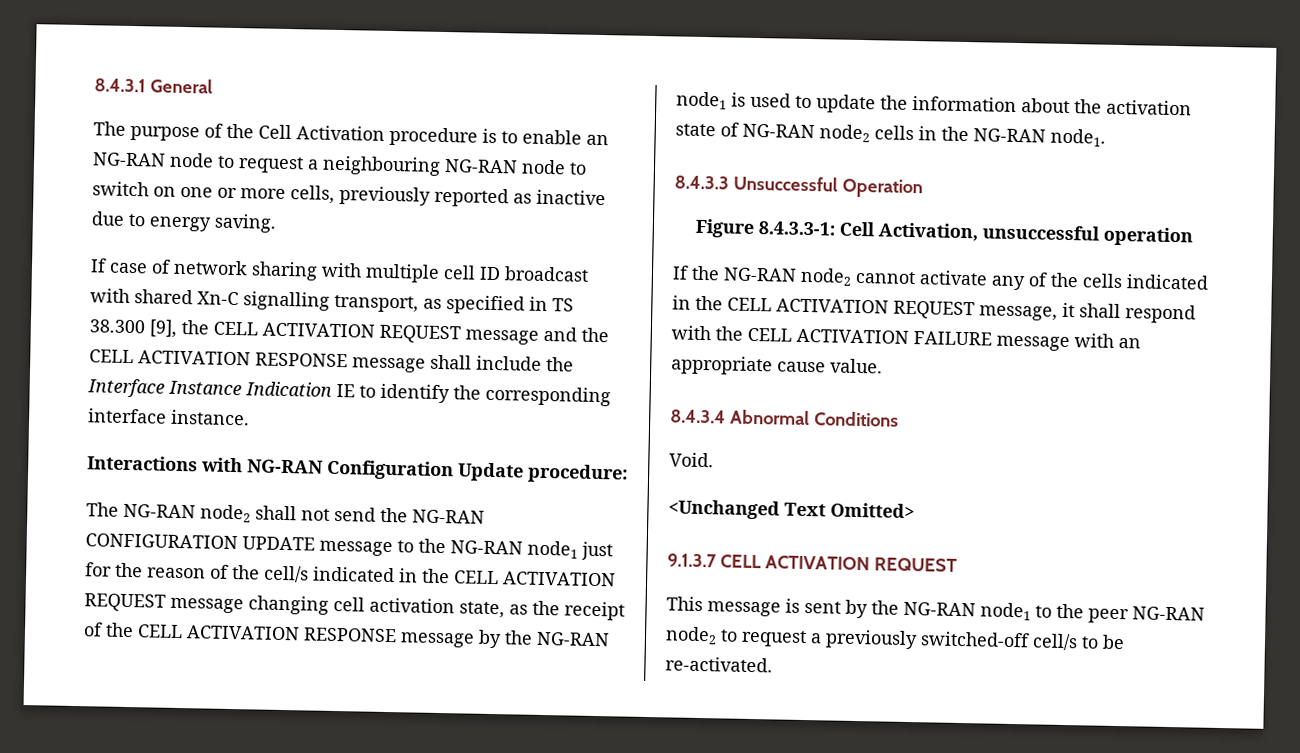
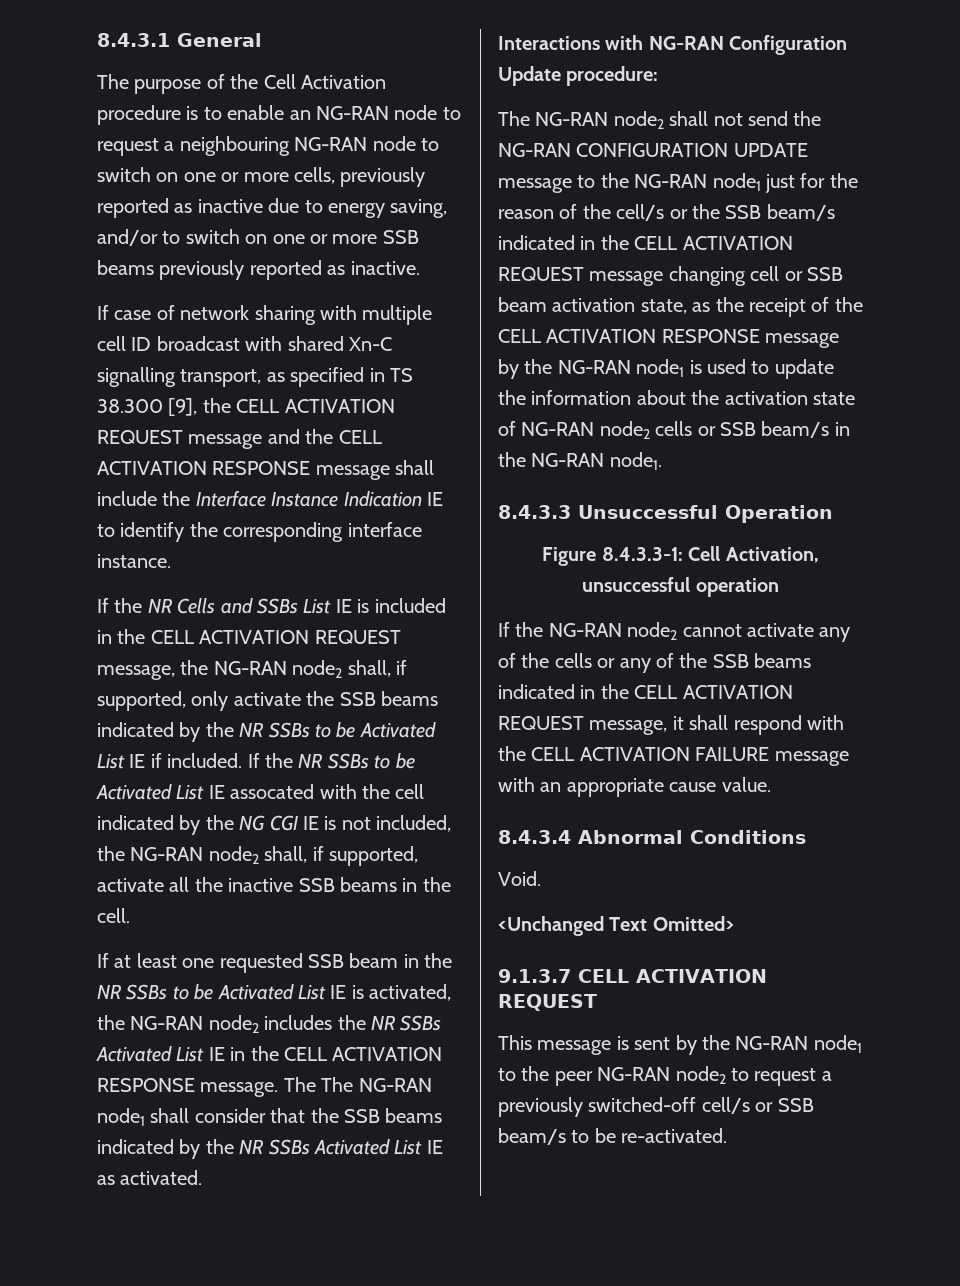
[214,213,277,233] saving. -> [390,199,448,218] [97,229,419,246] [97,260,420,280] saving, and/or to switch on one or more SSB beams previously reported as inactive.
(250, 417) none -> [97,598,446,614] [97,629,401,644] [97,660,407,680] [97,691,438,711] [97,722,436,742] [97,753,415,769] [96,784,425,800] [97,815,452,835] [97,846,418,866] [97,877,451,892] [97,908,130,923] [97,953,453,973] [97,984,452,1001] [97,1015,442,1033] [96,1046,443,1062] [97,1077,432,1097] [97,1108,443,1126] [97,1139,443,1159] [97,1170,203,1185] // If the NR Cells and SSBs List IE is included in the CELL ACTIVATION REQUEST message, the NG-RAN node2 shall, if supported, only activate the SSB beams indicated by the NR SSBs to be Activated List IE if included. If the NR SSBs to be Activated List IE assocated with the cell indicated by the NG CGI IE is not included, the NG-RAN node2 shall, if supported, activate all the inactive SSB beams in the cell. // If at least one requested SSB beam in the NR SSBs to be Activated List IE is activated, the NG-RAN node2 includes the NR SSBs Activated List IE in the CELL ACTIVATION RESPONSE message. The The NG-RAN node1 shall consider that the SSB beams indicated by the NR SSBs Activated List IE as activated.
(309, 574) none -> [669,204,835,221] or the SSB beam/s
(365, 604) none -> [784,267,843,281] [498,297,547,312] or SSB beam
(914, 133) none -> [697,421,830,438] or SSB beam/s
(1123, 281) none -> [597,653,812,673] or any of the SSB beams
(1078, 642) none -> [755,1098,814,1112] [498,1128,566,1145] or SSB beam/s

